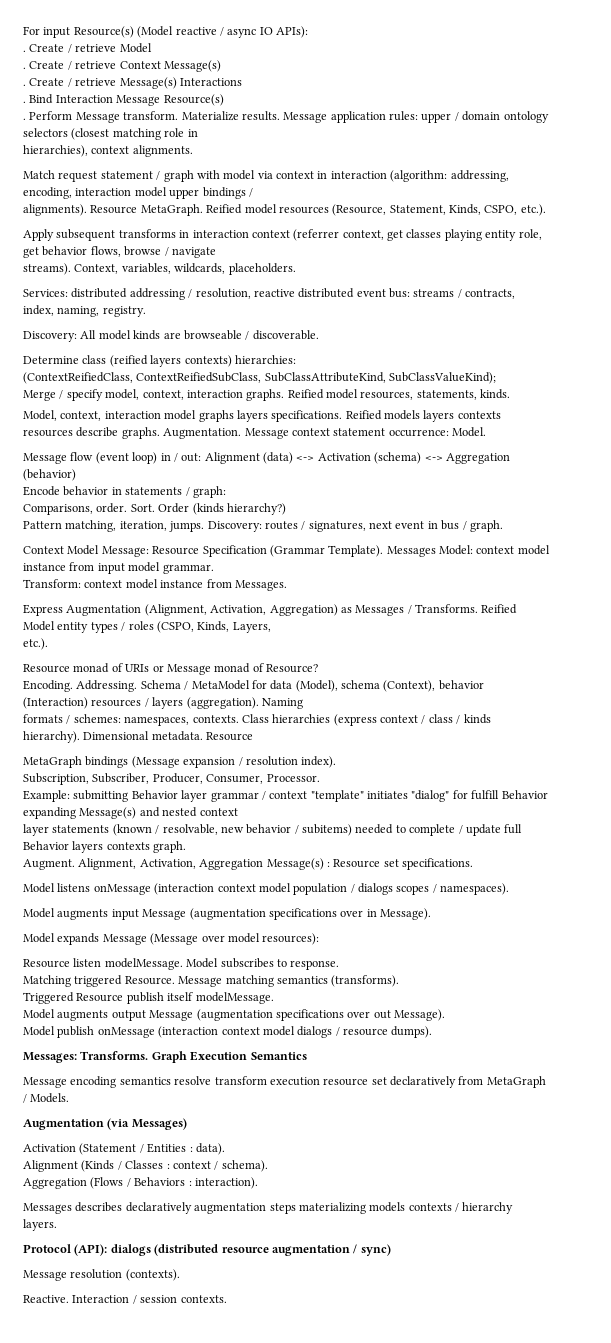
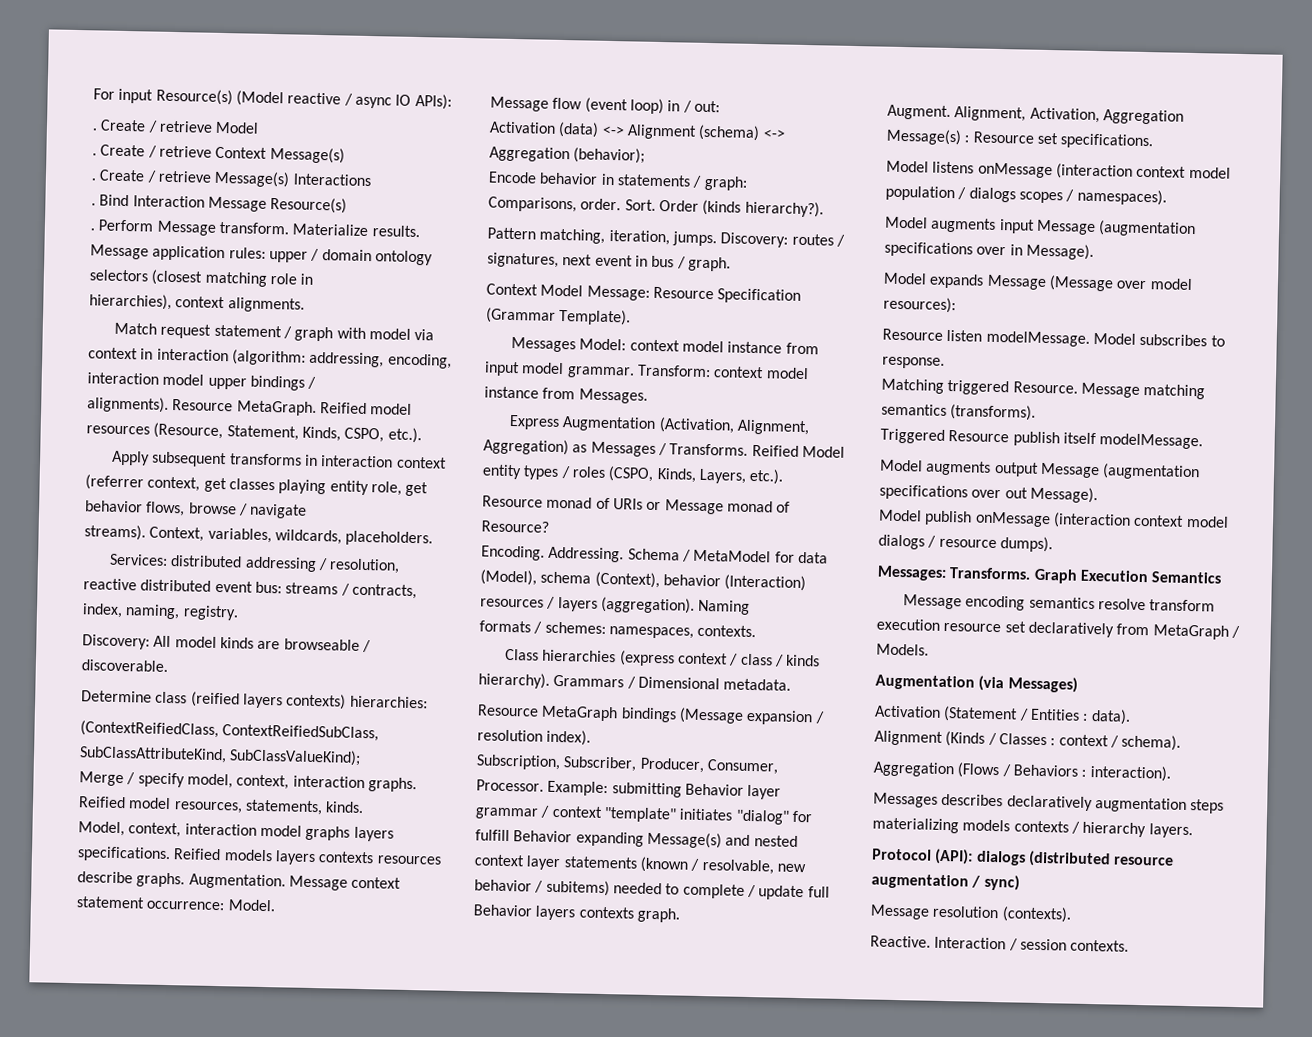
[204,452,260,464] Alignment -> [489,121,556,134] // Activation
[317,453,371,461] Activation -> [626,124,697,140] Alignment
[23,469,76,481] (behavior) -> [573,147,646,164] (behavior);
[226,503,286,515] hierarchy?) -> [744,200,824,218] hierarchy?).
(384, 551) none -> (632, 317) //
(214, 569) // -> (635, 372) none
[144,604,267,616] (Alignment, Activation, -> [658,417,810,436] (Activation, Alignment,
(271, 627) // -> (747, 476) none
(239, 719) none -> (757, 631) //
(80, 737) none -> [553,674,636,689] Grammars /
[206,732,254,741] Resource // -> [477,704,539,717] // Resource
(320, 778) // -> (544, 785) none
(238, 812) // -> (525, 860) none

